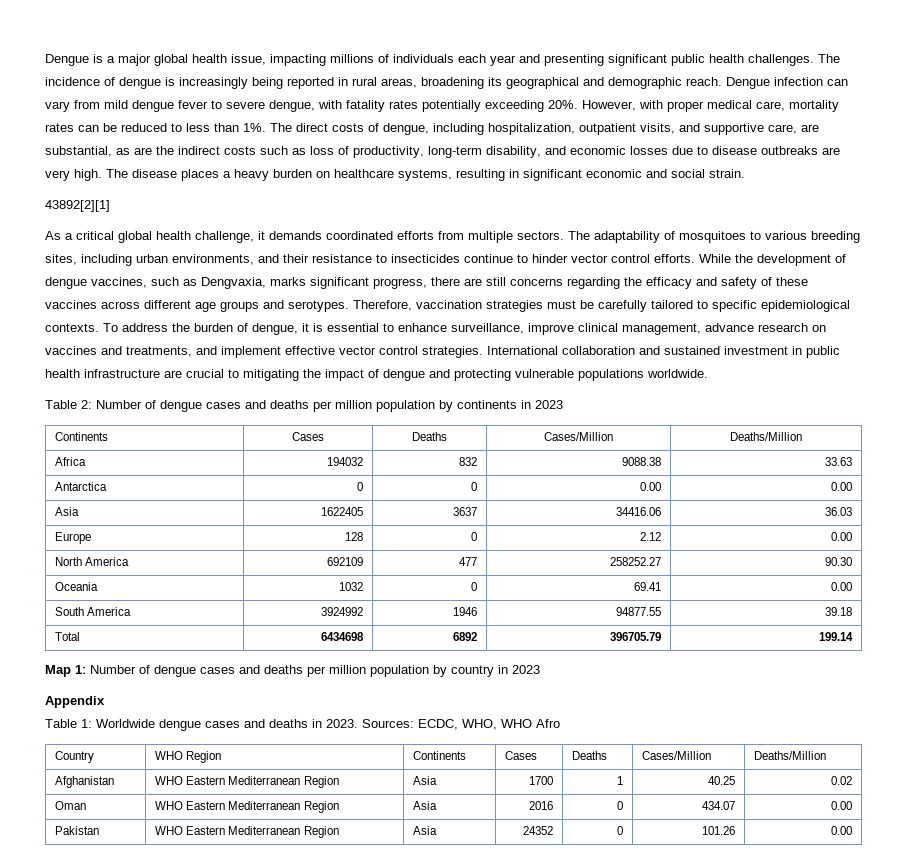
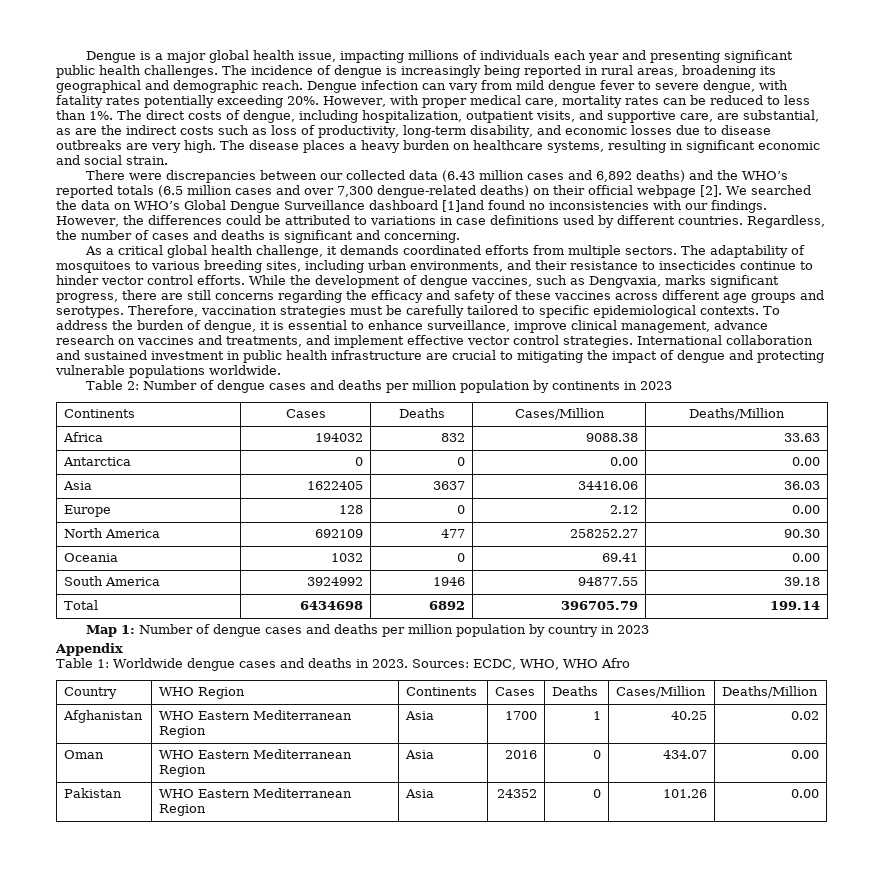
[45,200,110,212] 43892[2][1] -> [86,170,789,183] [56,185,811,198] [56,200,767,213] [56,215,825,228] [56,230,460,243] There were discrepancies between our collected data (6.43 million cases and 6,892 deaths) and the WHO’s reported totals (6.5 million cases and over 7,300 dengue-related deaths) on their official webpage [2]. We searched the data on WHO’s Global Dengue Surveillance dashboard [1]and found no inconsistencies with our findings. However, the differences could be attributed to variations in case definitions used by different countries. Regardless, the number of cases and deaths is significant and concerning.

